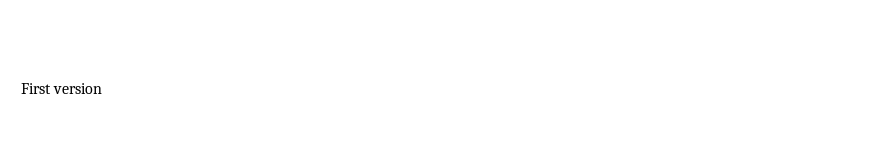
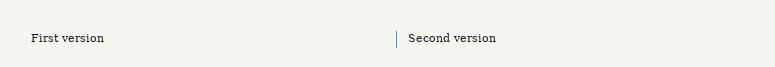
(103, 88) none -> [408,33,496,42] // Second version

